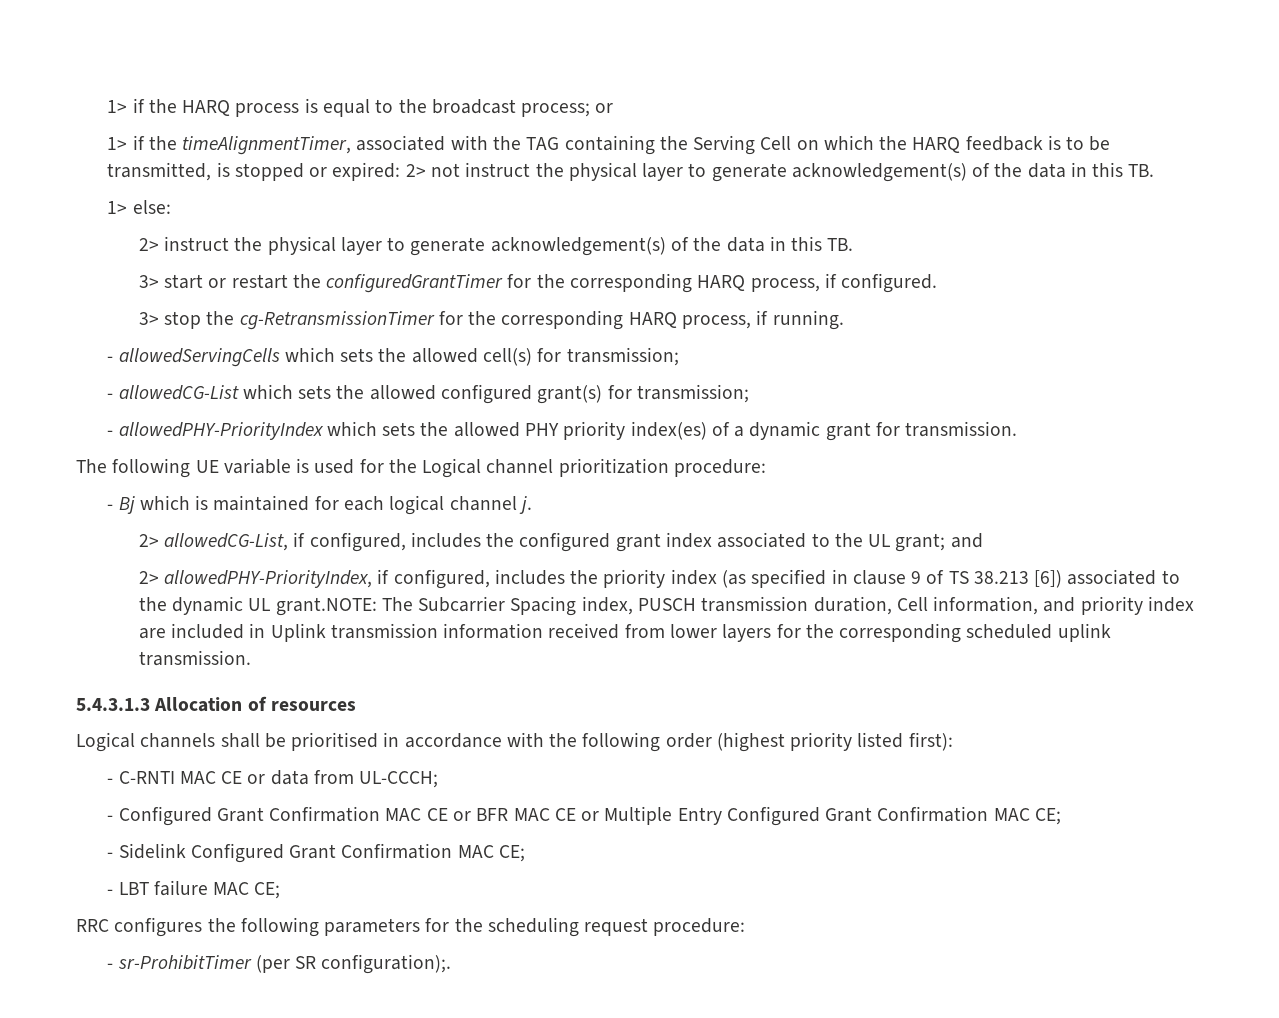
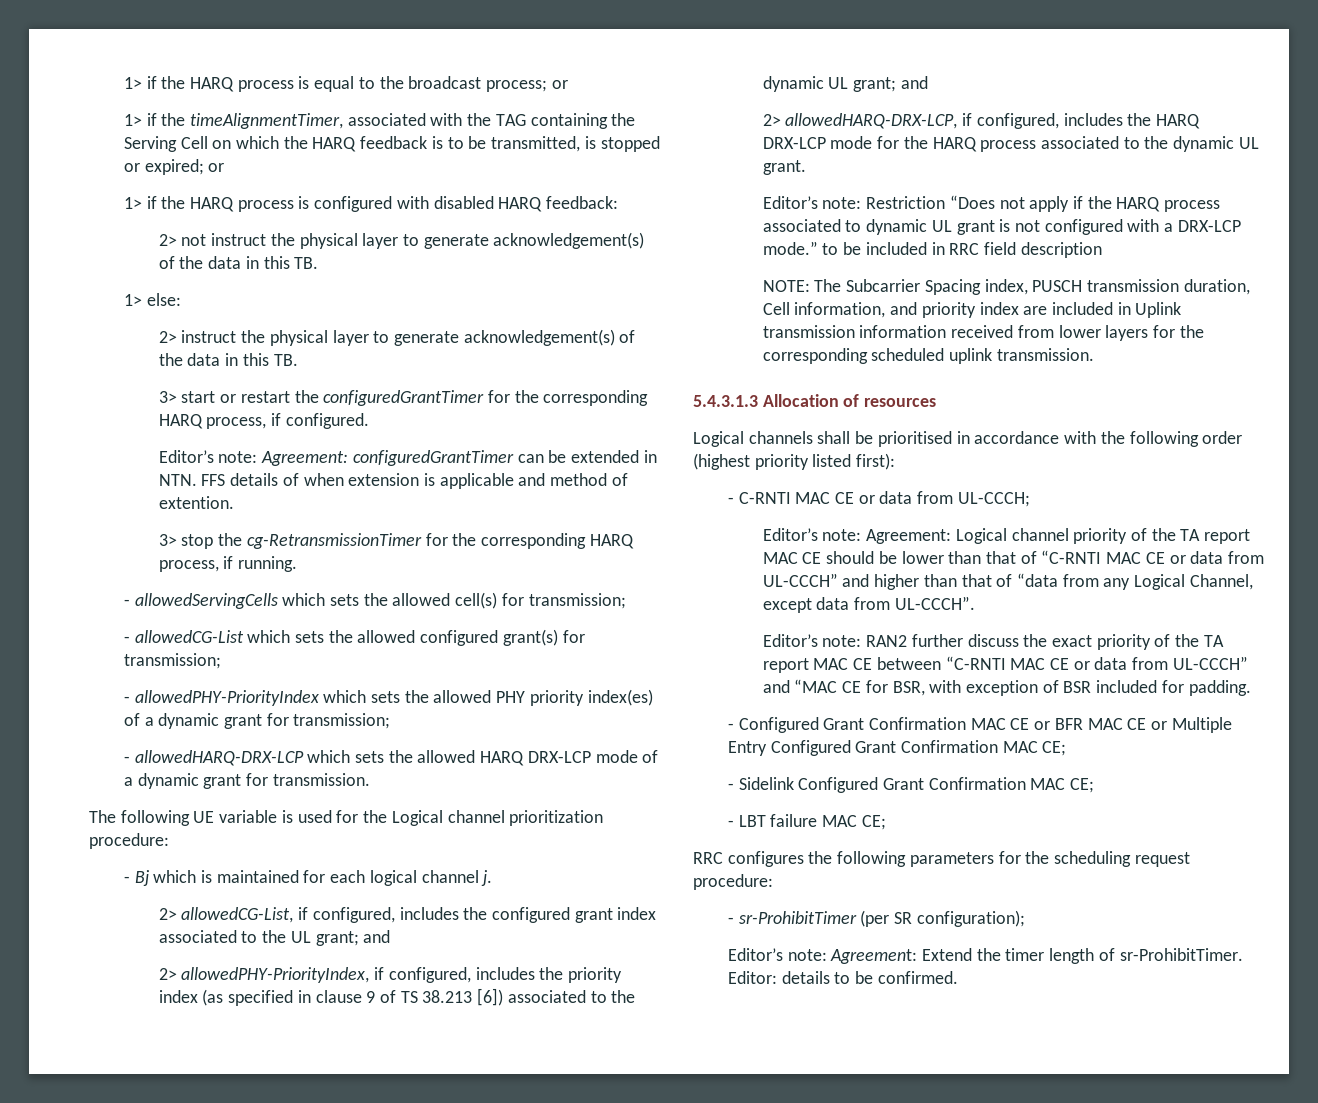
[332,162,401,181] expired: -> [144,159,225,175] [123,196,619,212] expired; or // 1> if the HARQ process is configured with disabled HARQ feedback: //
(938, 283) none -> [158,450,657,466] [158,473,628,489] [158,496,234,509] // Editor’s note: Agreement: configuredGrantTimer can be extended in NTN. FFS details of when extension is applicable and method of extention.
(900, 429) none -> [293,713,391,729] [123,750,659,766] [123,773,268,789] transmission; // - allowedHARQ-DRX-LCP which sets the allowed HARQ DRX-LCP mode of a dynamic grant for
[275,597,377,616] grant.NOTE: -> [853,76,928,92] [762,113,1200,129] [762,136,1259,152] [762,160,806,175] [762,195,1221,212] [762,219,1241,235] [762,241,1102,258] [762,280,810,292] grant; and // 2> allowedHARQ-DRX-LCP, if configured, includes the HARQ DRX-LCP mode for the HARQ process associated to the dynamic UL grant. // Editor’s note: Restriction “Does not apply if the HARQ process associated to dynamic UL grant is not configured with a DRX-LCP mode.” to be included in RRC field description // NOTE:
(439, 779) none -> [762,528,1251,544] [762,550,1265,564] [762,573,1253,590] [762,596,975,613] [762,634,1224,650] [762,656,1248,673] [762,679,1251,696] // Editor’s note: Agreement: Logical channel priority of the TA report MAC CE should be lower than that of “C-RNTI MAC CE or data from UL-CCCH” and higher than that of “data from any Logical Channel, except data from UL-CCCH”. // Editor’s note: RAN2 further discuss the exact priority of the TA report MAC CE between “C-RNTI MAC CE or data from UL-CCCH” and “MAC CE for BSR, with exception of BSR included for padding.
[321,954,452,974] configuration);. -> [916,910,1025,927] [727,948,1243,964] [727,971,958,984] configuration); // Editor’s note: Agreement: Extend the timer length of sr-ProhibitTimer. Editor: details to be confirmed.

